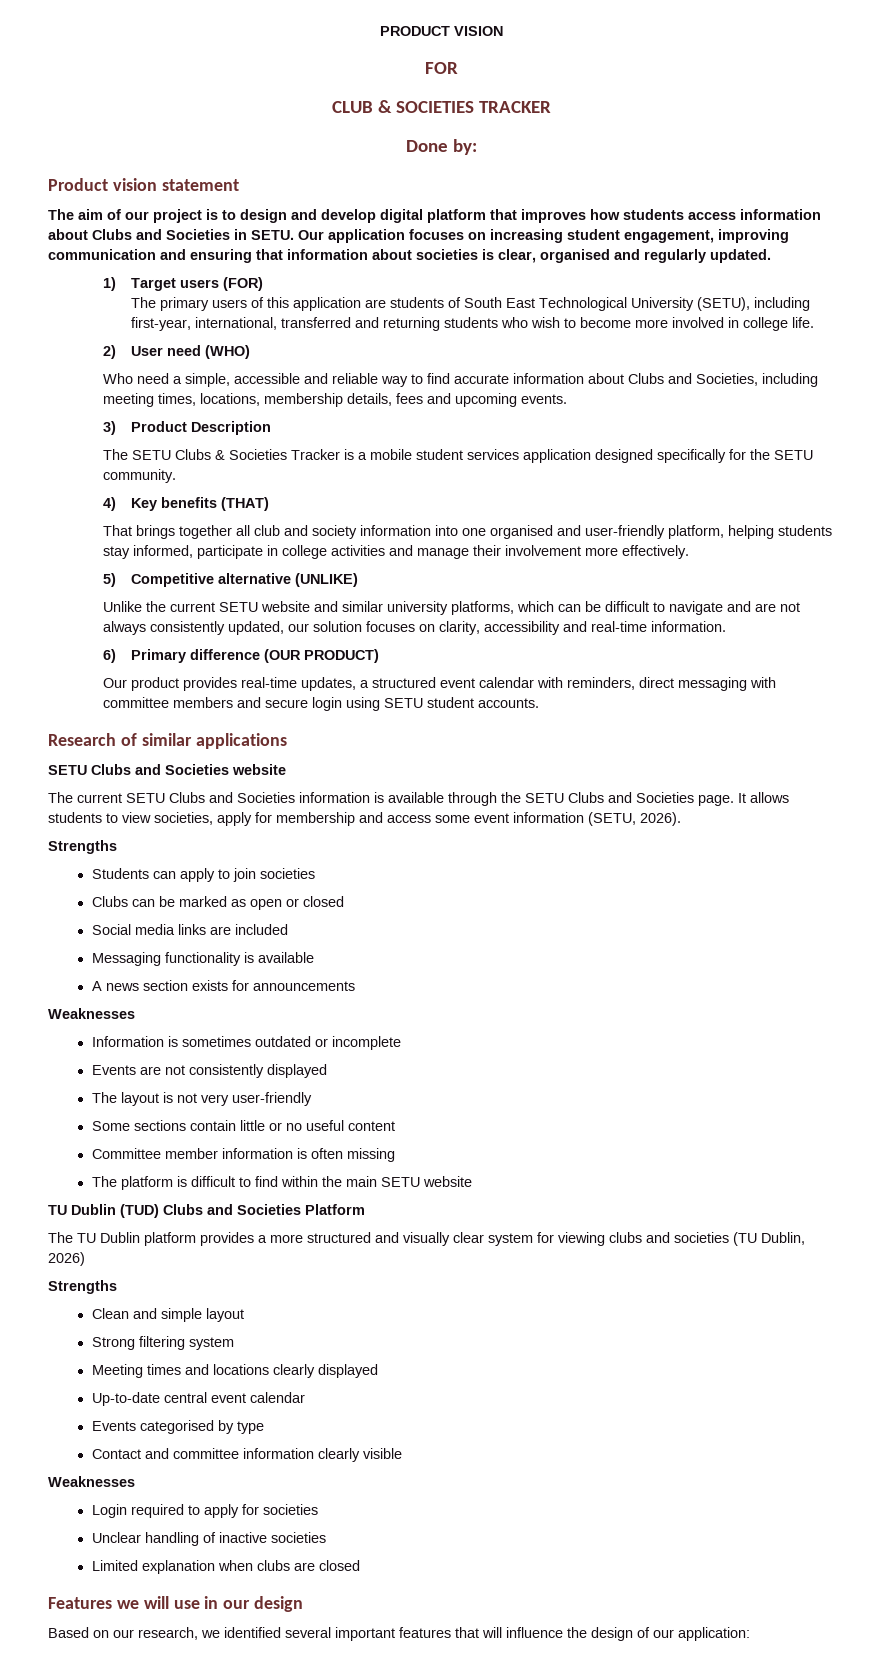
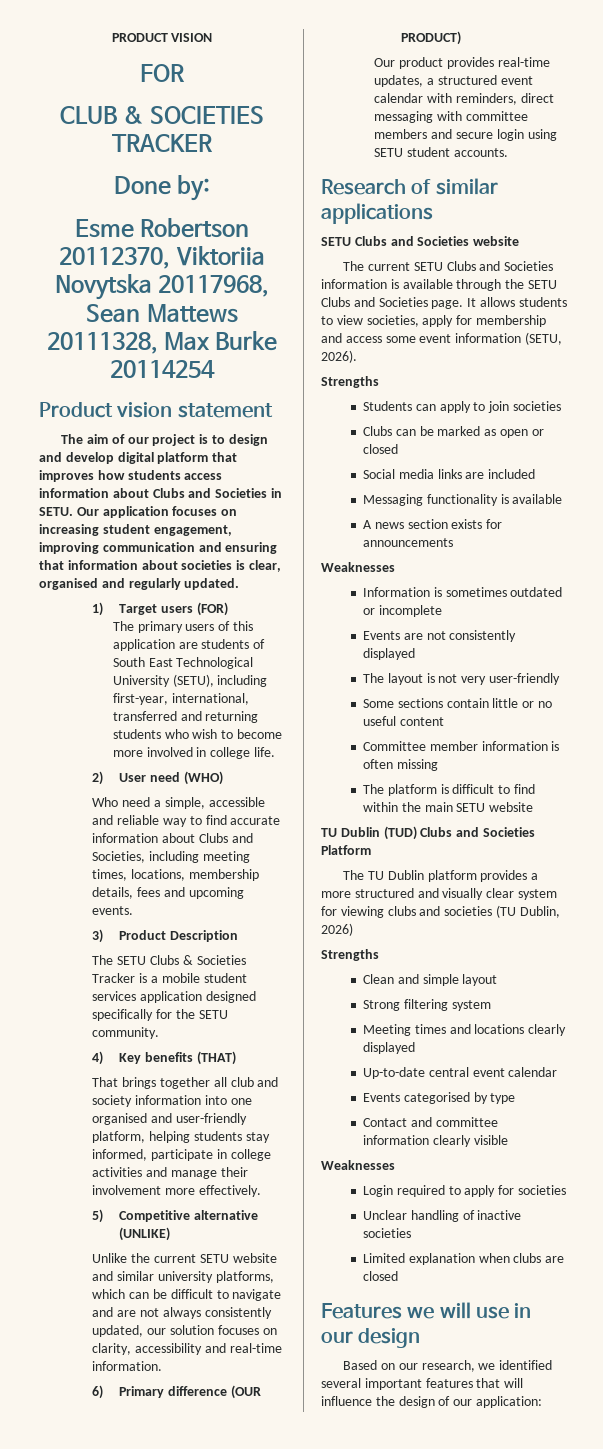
(477, 147) none -> [74,218,250,238] [59,246,265,269] [54,274,270,300] [86,304,238,323] [46,331,278,354] [110,360,215,378] // Esme Robertson 20112370, Viktoriia Novytska 20117968, Sean Mattews 20111328, Max Burke 20114254

